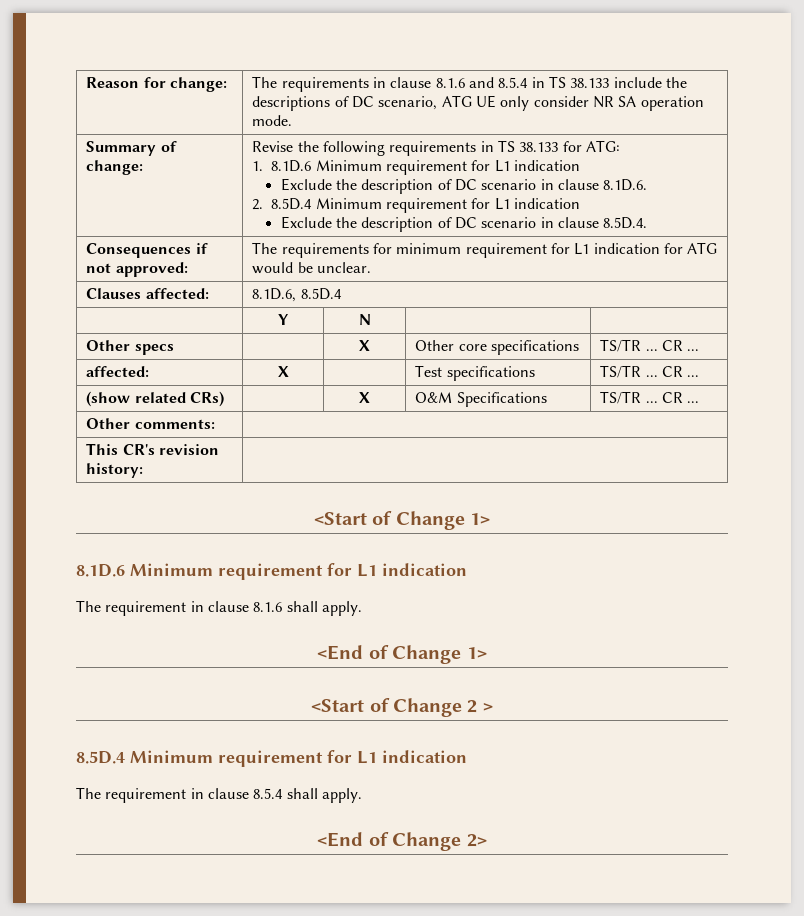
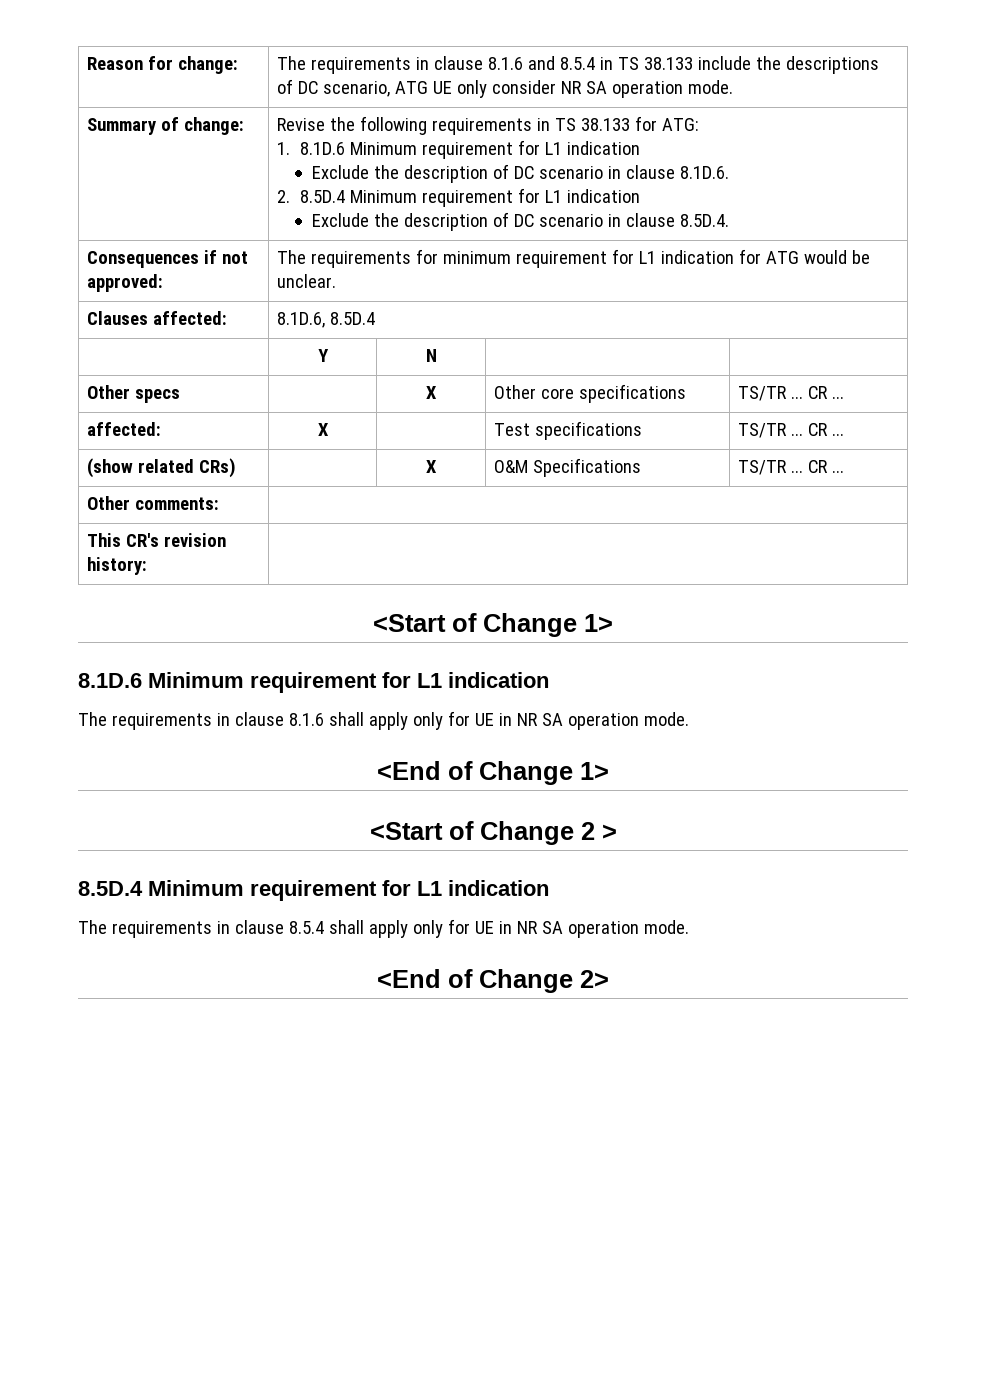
[105,601,187,616] requirement -> [111,713,212,730] requirements
[321,601,362,616] apply. -> [368,711,689,730] apply only for UE in NR SA operation mode.
[105,788,187,803] requirement -> [111,921,212,938] requirements
[321,788,362,803] apply. -> [368,919,689,938] apply only for UE in NR SA operation mode.

